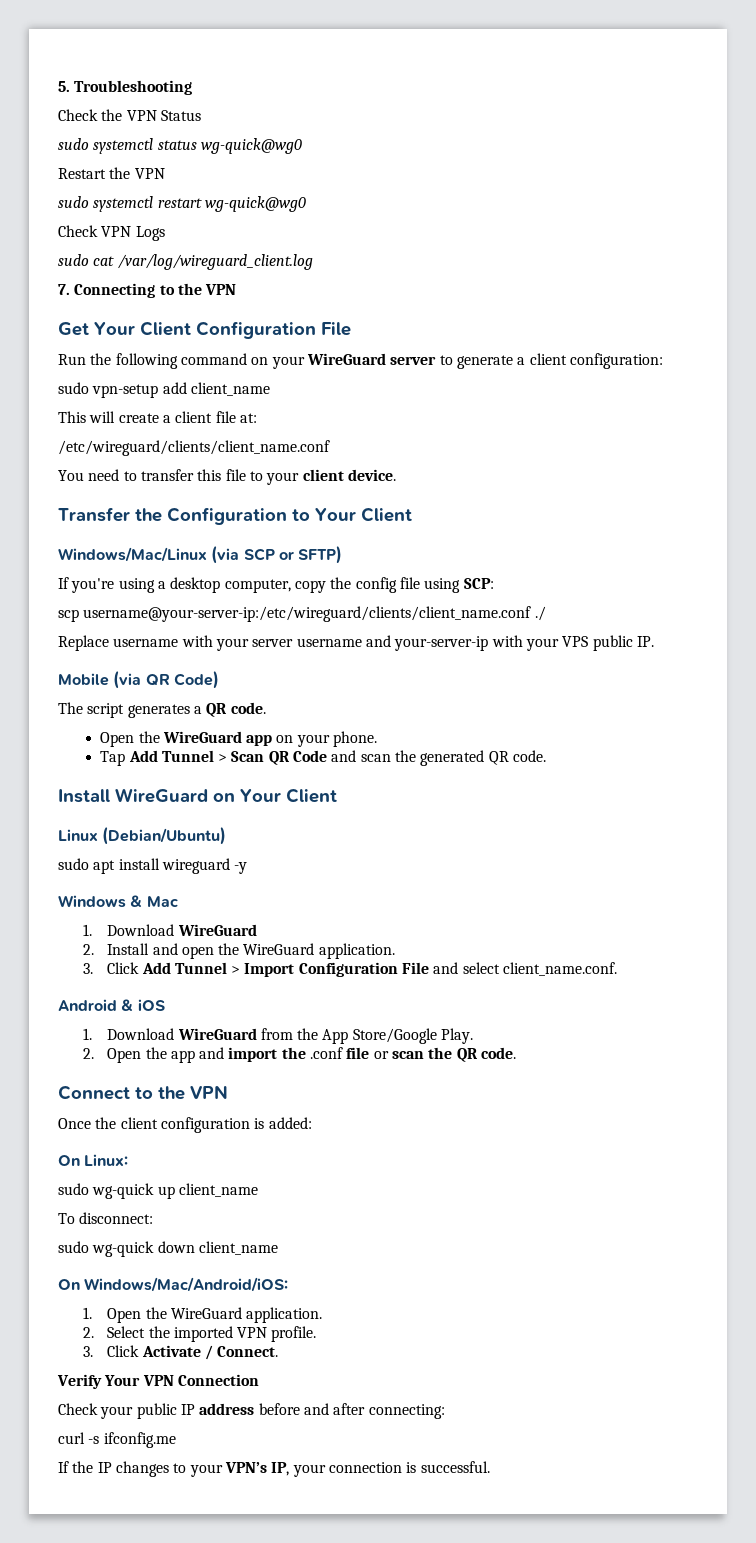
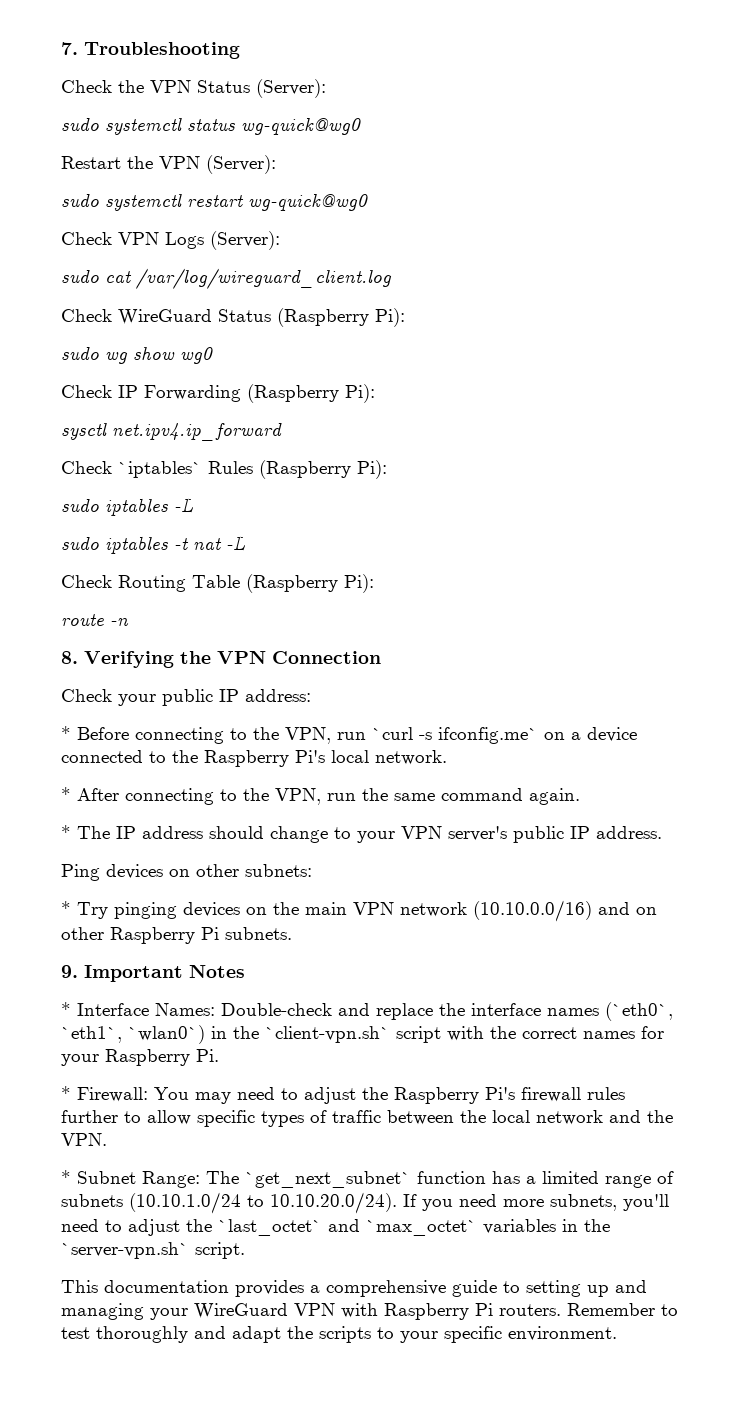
[58,81,70,92] 5. -> [61,42,78,55] 7.
(201, 115) none -> [256,79,326,98] (Server):
(165, 173) none -> [206,155,276,174] (Server):
(165, 233) none -> [210,231,280,250] (Server):
[58,283,237,298] [58,321,351,339] [58,353,663,369] [58,382,270,398] [58,411,257,423] [58,440,330,456] [58,469,396,485] [58,507,412,525] [58,546,343,564] [58,577,494,593] [58,606,546,622] [58,635,654,651] [58,671,219,689] [58,702,266,718] [100,731,378,747] [100,750,547,766] [58,788,337,803] [58,827,227,845] [58,858,248,874] [58,895,179,908] [82,924,257,936] [82,943,395,959] [82,962,618,977] [58,999,165,1011] [82,1028,474,1044] [82,1047,517,1063] [58,1085,228,1100] [58,1117,312,1133] [58,1154,129,1166] [58,1183,258,1199] [58,1212,154,1224] [58,1241,278,1257] [58,1277,289,1292] [82,1307,323,1323] [82,1326,317,1342] [82,1345,279,1360] [57,1374,141,1389] 7. Connecting to the VPN // Get Your Client Configuration File // Run the following command on your WireGuard server to generate a client configuration: // sudo vpn-setup add client_name // This will create a client file at: // /etc/wireguard/clients/client_name.conf // You need to transfer this file to your client device. // Transfer the Configuration to Your Client // Windows/Mac/Linux (via SCP or SFTP) // If you're using a desktop computer, copy the config file using SCP: // scp username@your-server-ip:/etc/wireguard/clients/client_name.conf ./ // Replace username with your server username and your-server-ip with your VPS public IP. // Mobile (via QR Code) // The script generates a QR code. // Open the WireGuard app on your phone. // Tap Add Tunnel > Scan QR Code and scan the generated QR code. // Install WireGuard on Your Client // Linux (Debian/Ubuntu) // sudo apt install wireguard -y // Windows & Mac // 1. Download WireGuard // 2. Install and open the WireGuard application. // 3. Click Add Tunnel > Import Configuration File and select client_name.conf. // Android & iOS // 1. Download WireGuard from the App Store/Google Play. // 2. Open the app and import the .conf file or scan the QR code. // Connect to the VPN // Once the client configuration is added: // On Linux: // sudo wg-quick up client_name // To disconnect: // sudo wg-quick down client_name // On Windows/Mac/Android/iOS: // 1. Open the WireGuard application. // 2. Select the imported VPN profile. // 3. Click Activate / Connect. // Verify Your -> [61,308,405,327] [61,347,213,364] [61,384,375,403] [61,423,282,441] [61,460,387,479] [61,498,193,516] [61,536,245,554] [61,574,374,593] [61,614,129,626] [61,651,211,668] Check WireGuard Status (Raspberry Pi): // sudo wg show wg0 // Check IP Forwarding (Raspberry Pi): // sysctl net.ipv4.ip_forward // Check `iptables` Rules (Raspberry Pi): // sudo iptables -L // sudo iptables -t nat -L // Check Routing Table (Raspberry Pi): // route -n // 8. Verifying the
[199,1403,445,1419] [58,1432,176,1448] [58,1461,490,1477] address before and after connecting: // curl -s ifconfig.me // If the IP changes to your VPN’s IP, your connection is successful. -> [245,689,311,702] [61,726,637,744] [61,750,447,767] [61,787,580,805] [61,825,662,843] [61,864,312,881] [61,900,657,922] [61,927,292,944] [61,965,245,982] [61,1002,673,1021] [61,1025,664,1044] [61,1049,219,1066] [61,1086,625,1104] [61,1110,673,1127] [61,1133,107,1146] [61,1170,674,1188] [61,1192,669,1214] [61,1219,610,1236] [61,1242,245,1259] [61,1280,647,1297] [61,1303,678,1320] [61,1326,617,1343] address: // * Before connecting to the VPN, run `curl -s ifconfig.me` on a device connected to the Raspberry Pi's local network. // * After connecting to the VPN, run the same command again. // * The IP address should change to your VPN server's public IP address. // Ping devices on other subnets: // * Try pinging devices on the main VPN network (10.10.0.0/16) and on other Raspberry Pi subnets. // 9. Important Notes // * Interface Names: Double-check and replace the interface names (`eth0`, `eth1`, `wlan0`) in the `client-vpn.sh` script with the correct names for your Raspberry Pi. // * Firewall: You may need to adjust the Raspberry Pi's firewall rules further to allow specific types of traffic between the local network and the VPN. // * Subnet Range: The `get_next_subnet` function has a limited range of subnets (10.10.1.0/24 to 10.10.20.0/24). If you need more subnets, you'll need to adjust the `last_octet` and `max_octet` variables in the `server-vpn.sh` script. // This documentation provides a comprehensive guide to setting up and managing your WireGuard VPN with Raspberry Pi routers. Remember to test thoroughly and adapt the scripts to your specific environment.

